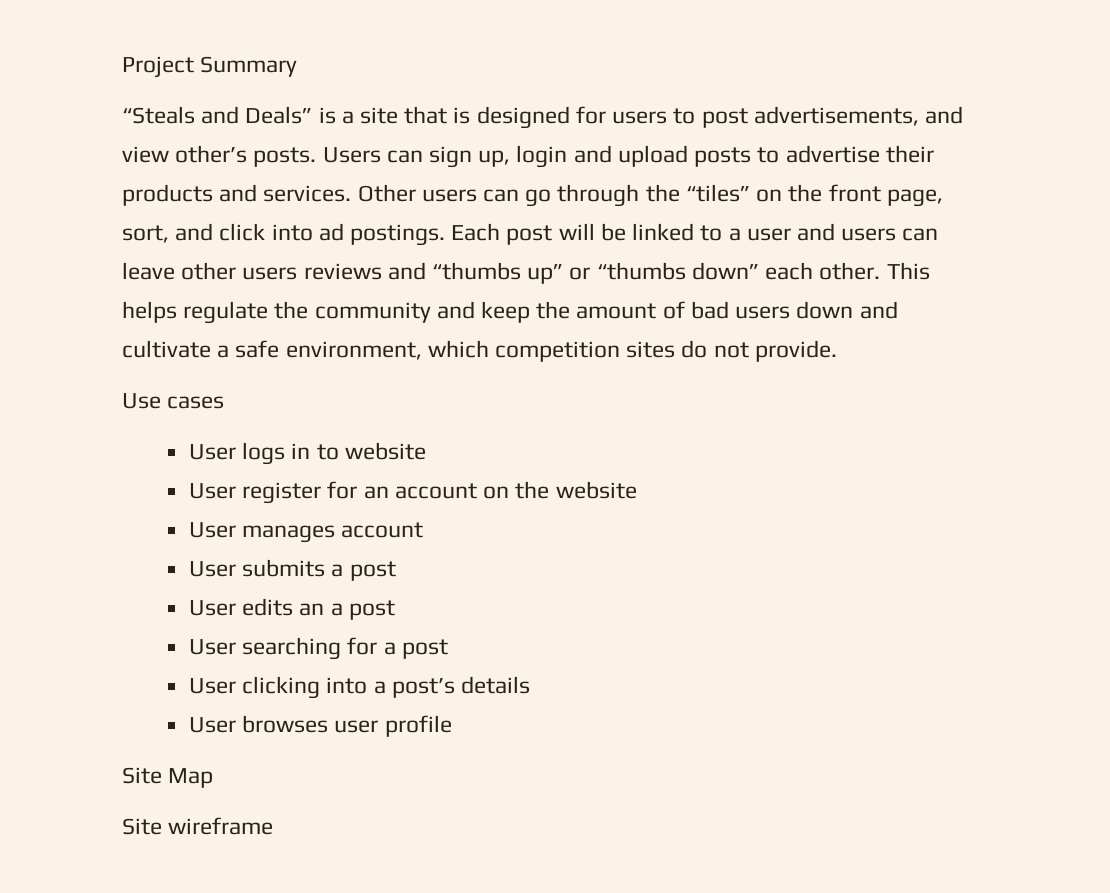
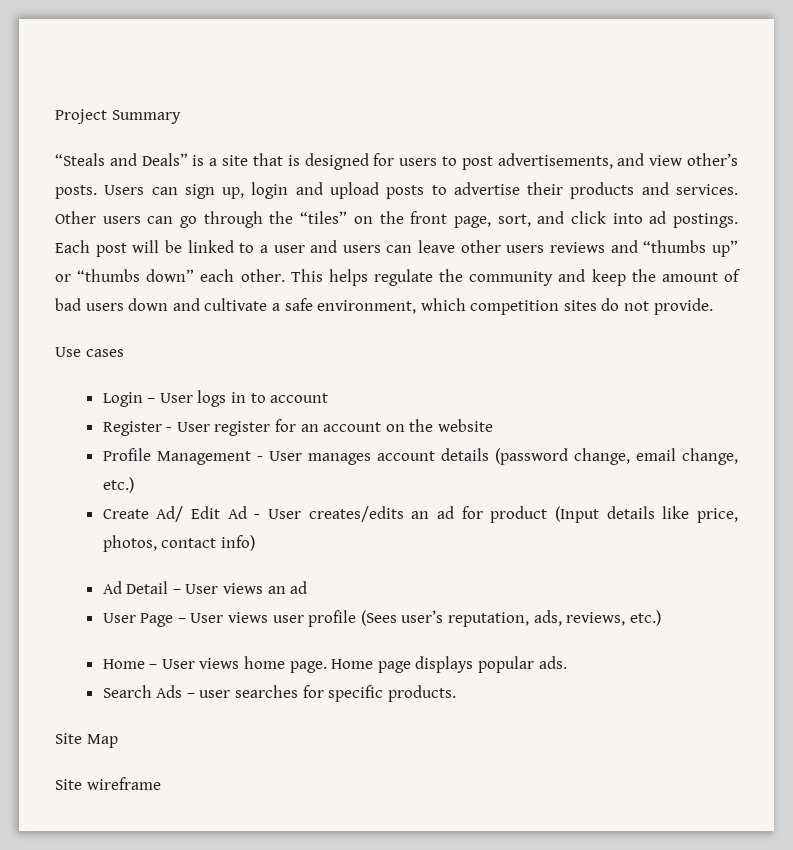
(225, 402) none -> [102,392,156,407] Login –
[344,442,426,460] website // -> [270,393,329,403] [102,421,173,436] account // Register -
(637, 490) none -> [102,448,263,465] Profile Management -
[189,559,396,581] [189,598,395,620] [189,637,448,660] [189,676,531,699] [189,715,452,737] // User submits a post // User edits an a post // User searching for a post // User clicking into a post’s details // User browses user profile -> [440,448,738,465] [102,477,134,493] [102,506,739,523] [102,535,255,552] [102,581,308,594] [102,610,661,627] [102,656,567,673] [102,685,456,702] details (password change, email change, etc.) // Create Ad/ Edit Ad - User creates/edits an ad for product (Input details like price, photos, contact info) // Ad Detail – User views an ad // User Page – User views user profile (Sees user’s reputation, ads, reviews, etc.) // Home – User views home page. Home page displays popular ads. // Search Ads – user searches for specific products.

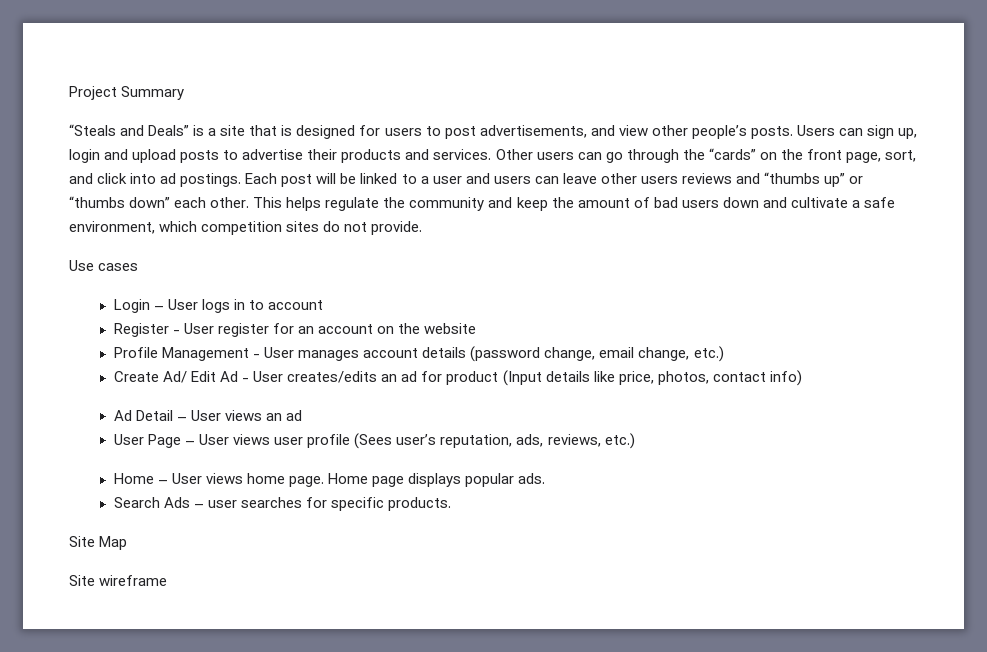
[687,153,738,166] other’s -> [651,125,747,139] other people’s
[300,211,348,224] “tiles” -> [708,148,756,160] “cards”

